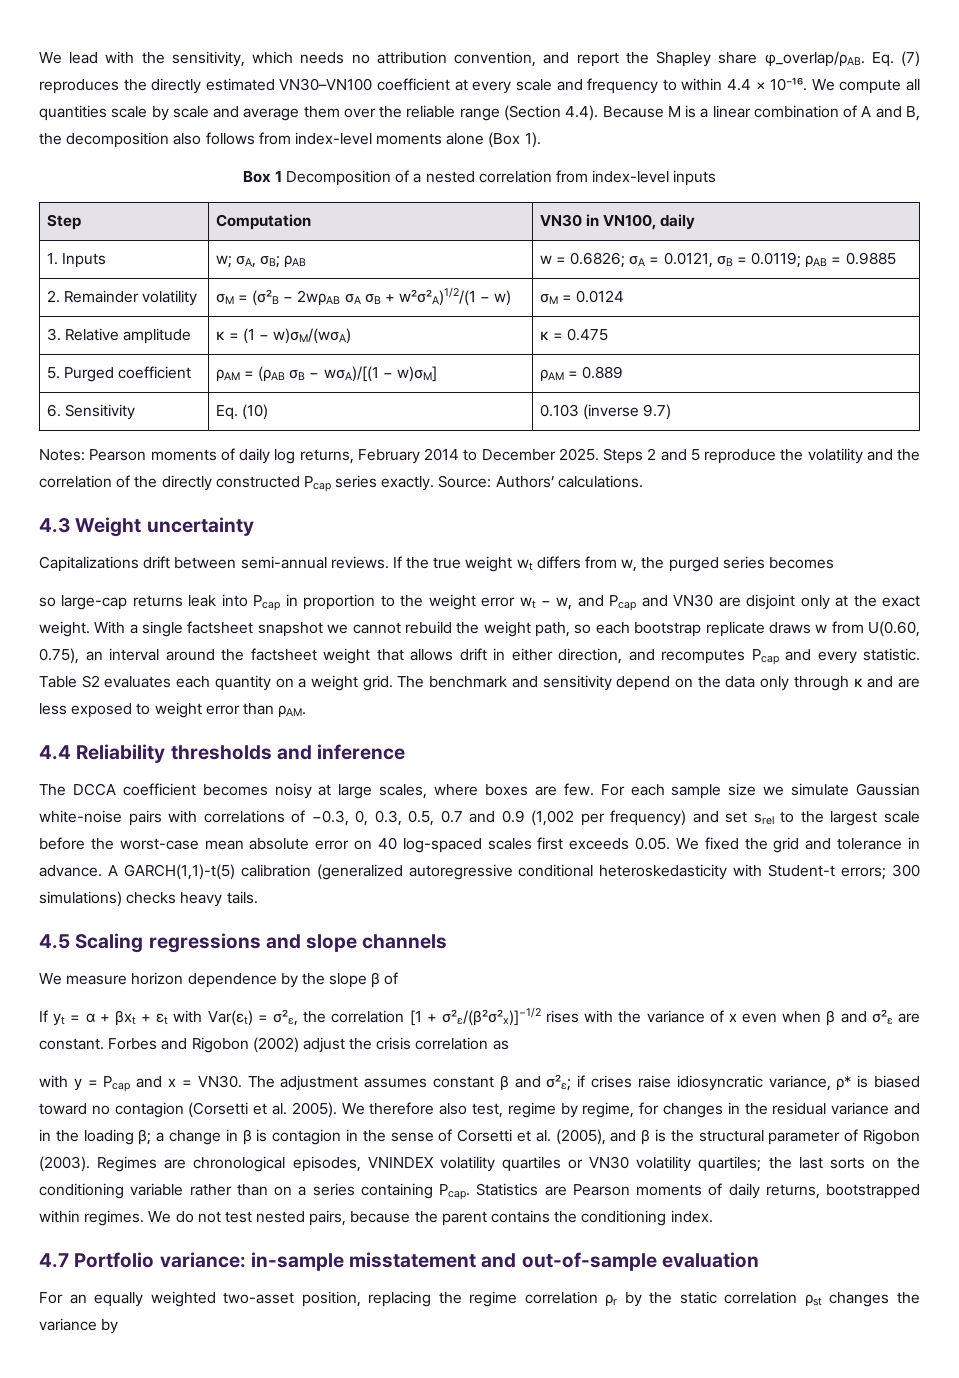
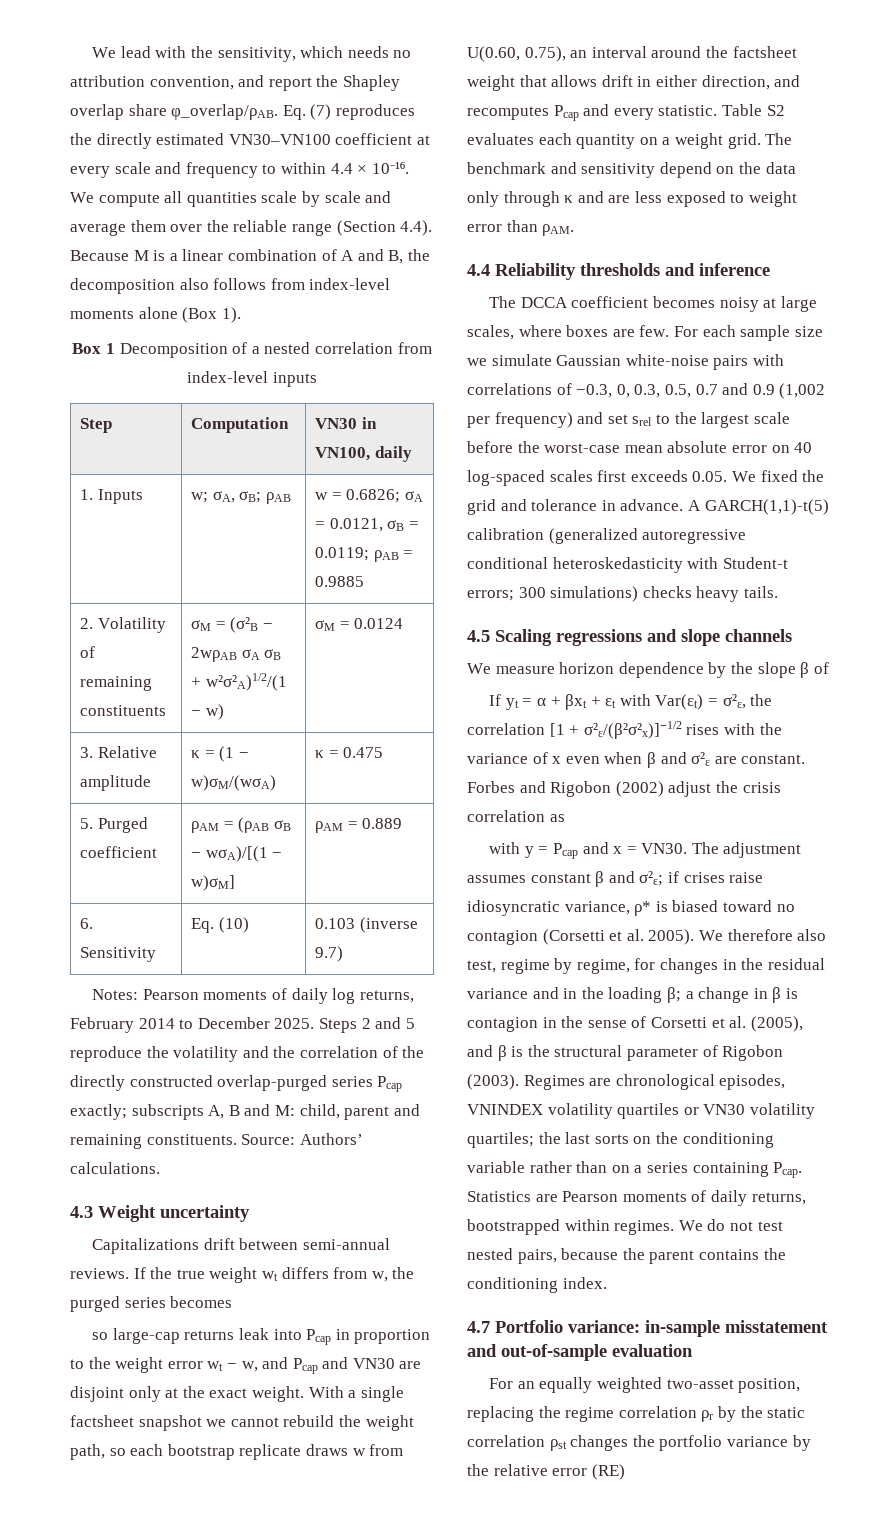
(712, 59) none -> [70,104,124,120] overlap
[63,290,198,306] Remainder volatility -> [97,617,166,633] [80,646,96,658] [80,676,153,691] [80,705,167,716] Volatility of remaining constituents
[303,475,435,492] Pcap series exactly. -> [217,1075,403,1092] [70,1104,420,1120] [70,1134,237,1149] overlap-purged series Pcap exactly; subscripts A, B and M: child, parent and remaining constituents.
(920, 1298) none -> [659,1435,723,1451] portfolio
(119, 1326) none -> [467,1464,625,1480] the relative error (RE)

